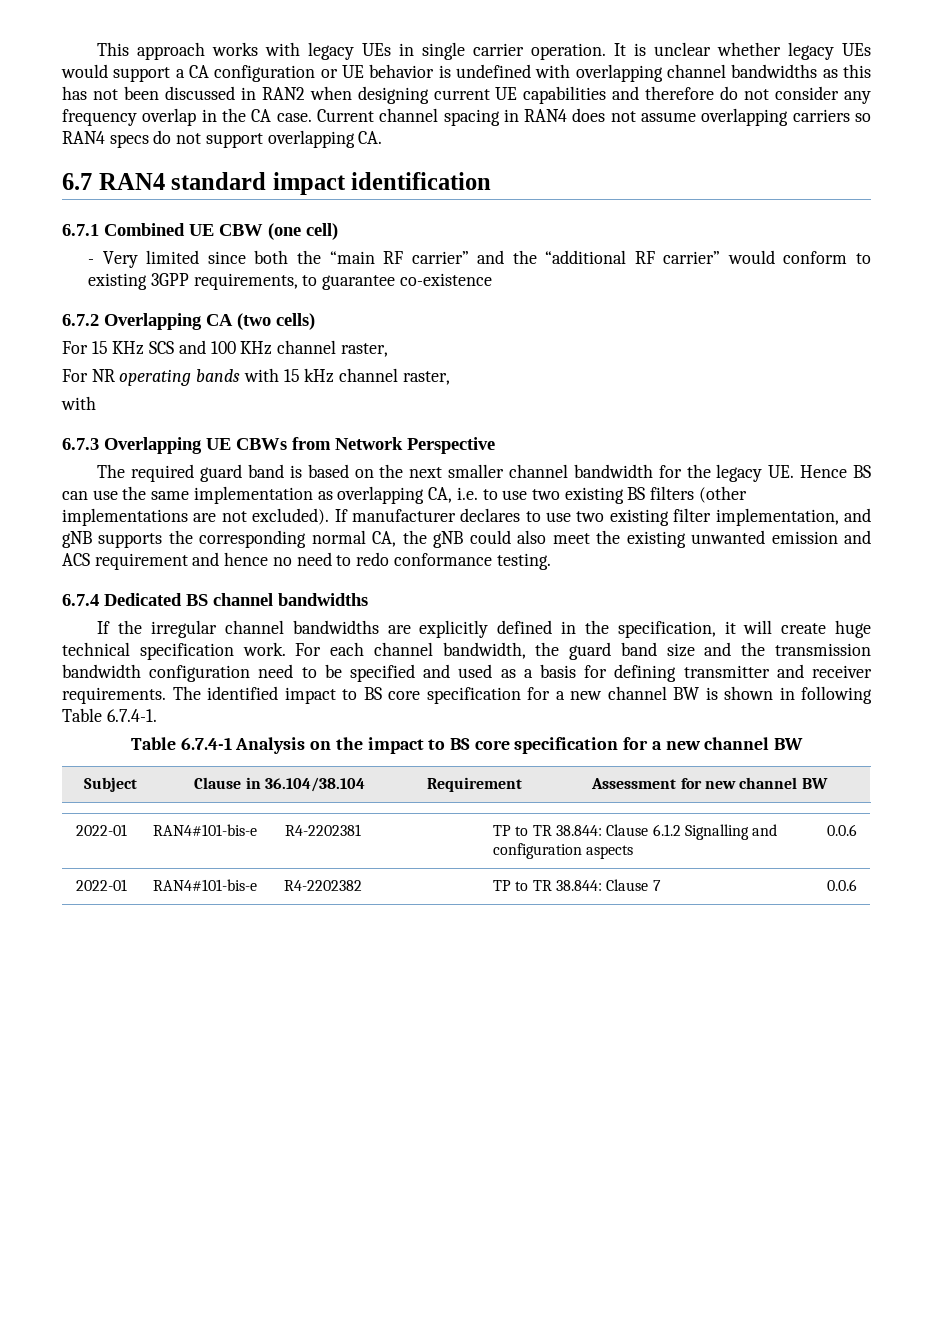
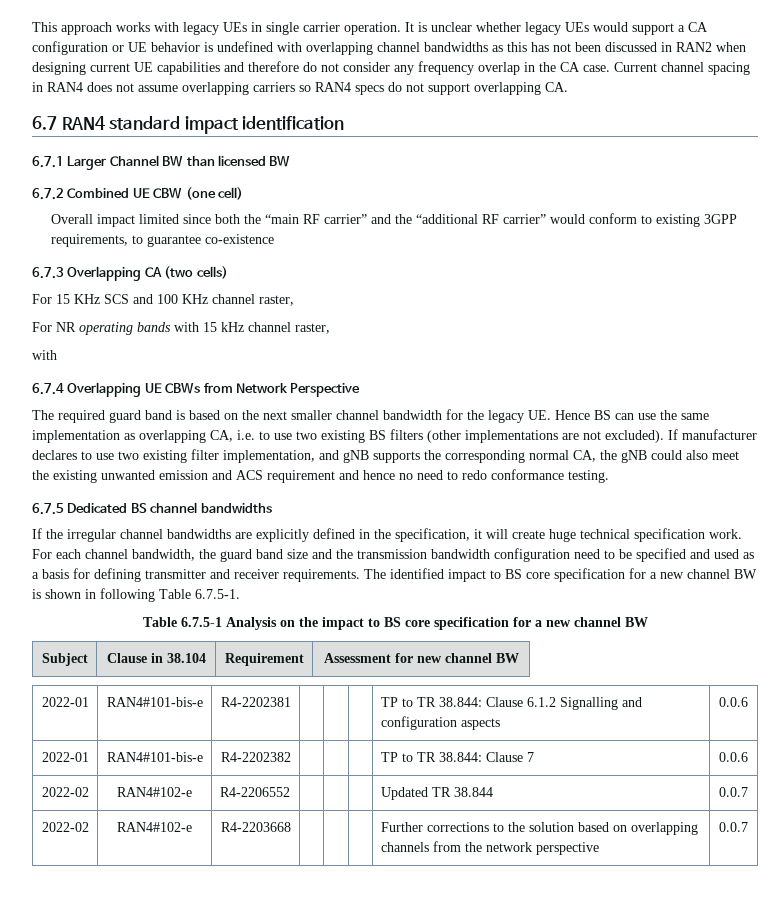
(99, 230) none -> [67,155,291,170] [32,188,64,200] Larger Channel BW than licensed BW // 6.7.2
[88,251,138,268] - Very -> [51,214,136,227] Overall impact
[62,314,99,326] 6.7.2 -> [32,267,64,279] 6.7.3
[62,438,99,450] 6.7.3 -> [32,383,64,395] 6.7.4
[62,594,99,606] 6.7.4 -> [32,503,64,515] 6.7.5
[106,709,157,722] [130,737,232,750] 6.7.4-1. // Table 6.7.4-1 -> [195,589,240,599] [142,617,222,627] 6.7.5-1. // Table 6.7.5-1
[264,777,365,792] 36.104/38.104 -> [166,653,206,663] 38.104
(857, 885) none -> [41,787,89,797] [117,787,192,797] [219,787,290,797] [380,787,493,800] [719,787,748,797] [41,822,89,832] [117,822,192,832] [220,822,291,832] [380,822,698,835] [380,841,599,855] [719,822,748,832] // 2022-02 | RAN4#102-e | R4-2206552 | | | | Updated TR 38.844 | 0.0.7 // 2022-02 | RAN4#102-e | R4-2203668 | | | | Further corrections to the solution based on overlapping channels from the network perspective | 0.0.7

